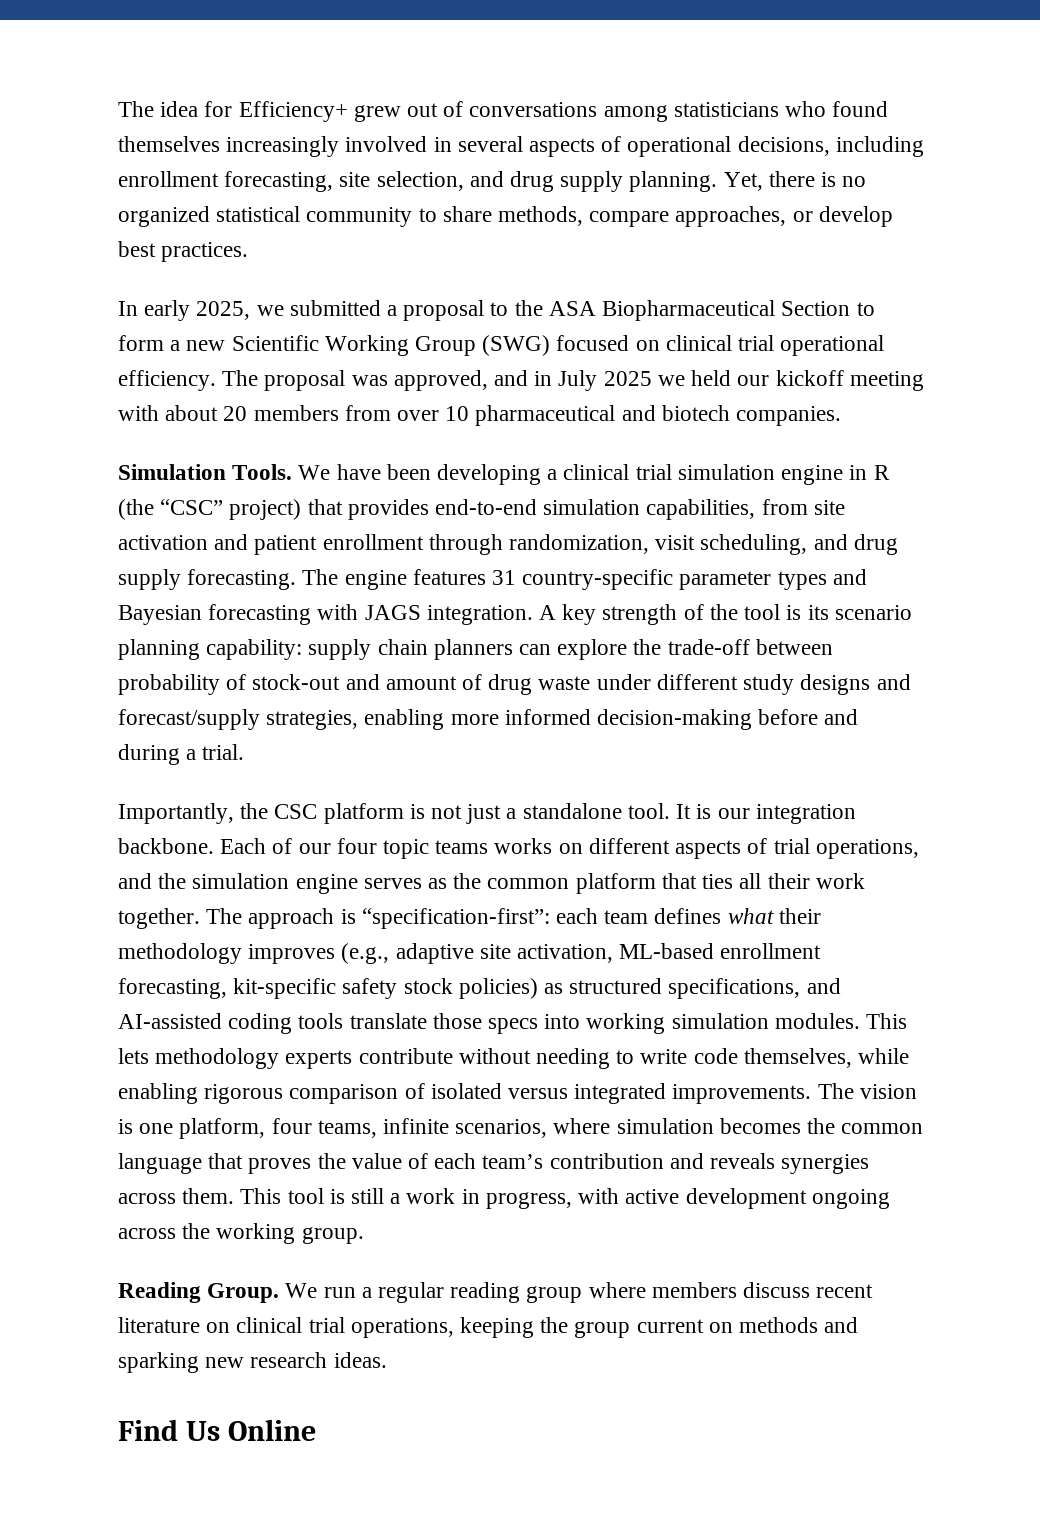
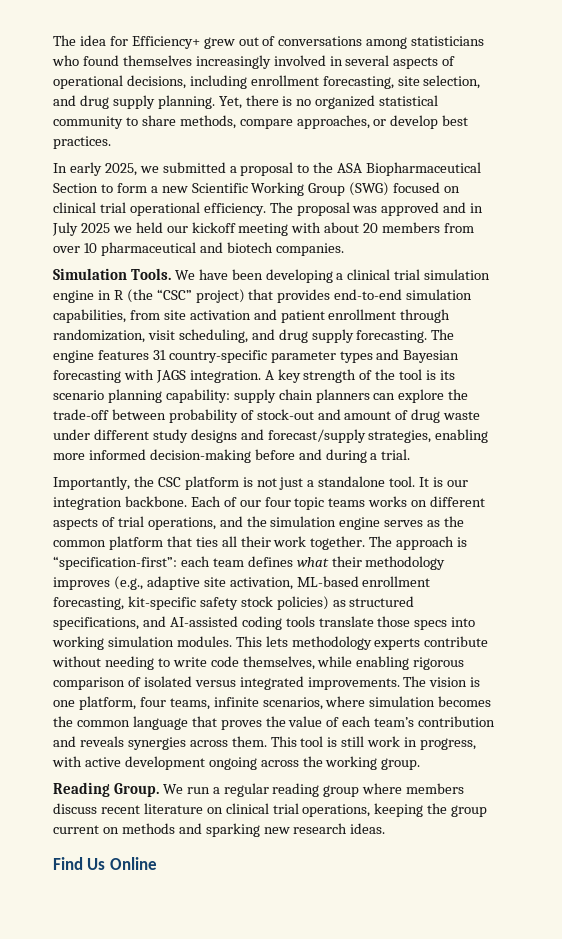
[393,370,488,391] approved, -> [381,202,440,216] approved
[390,1193,401,1204] a -> (365, 741) none

